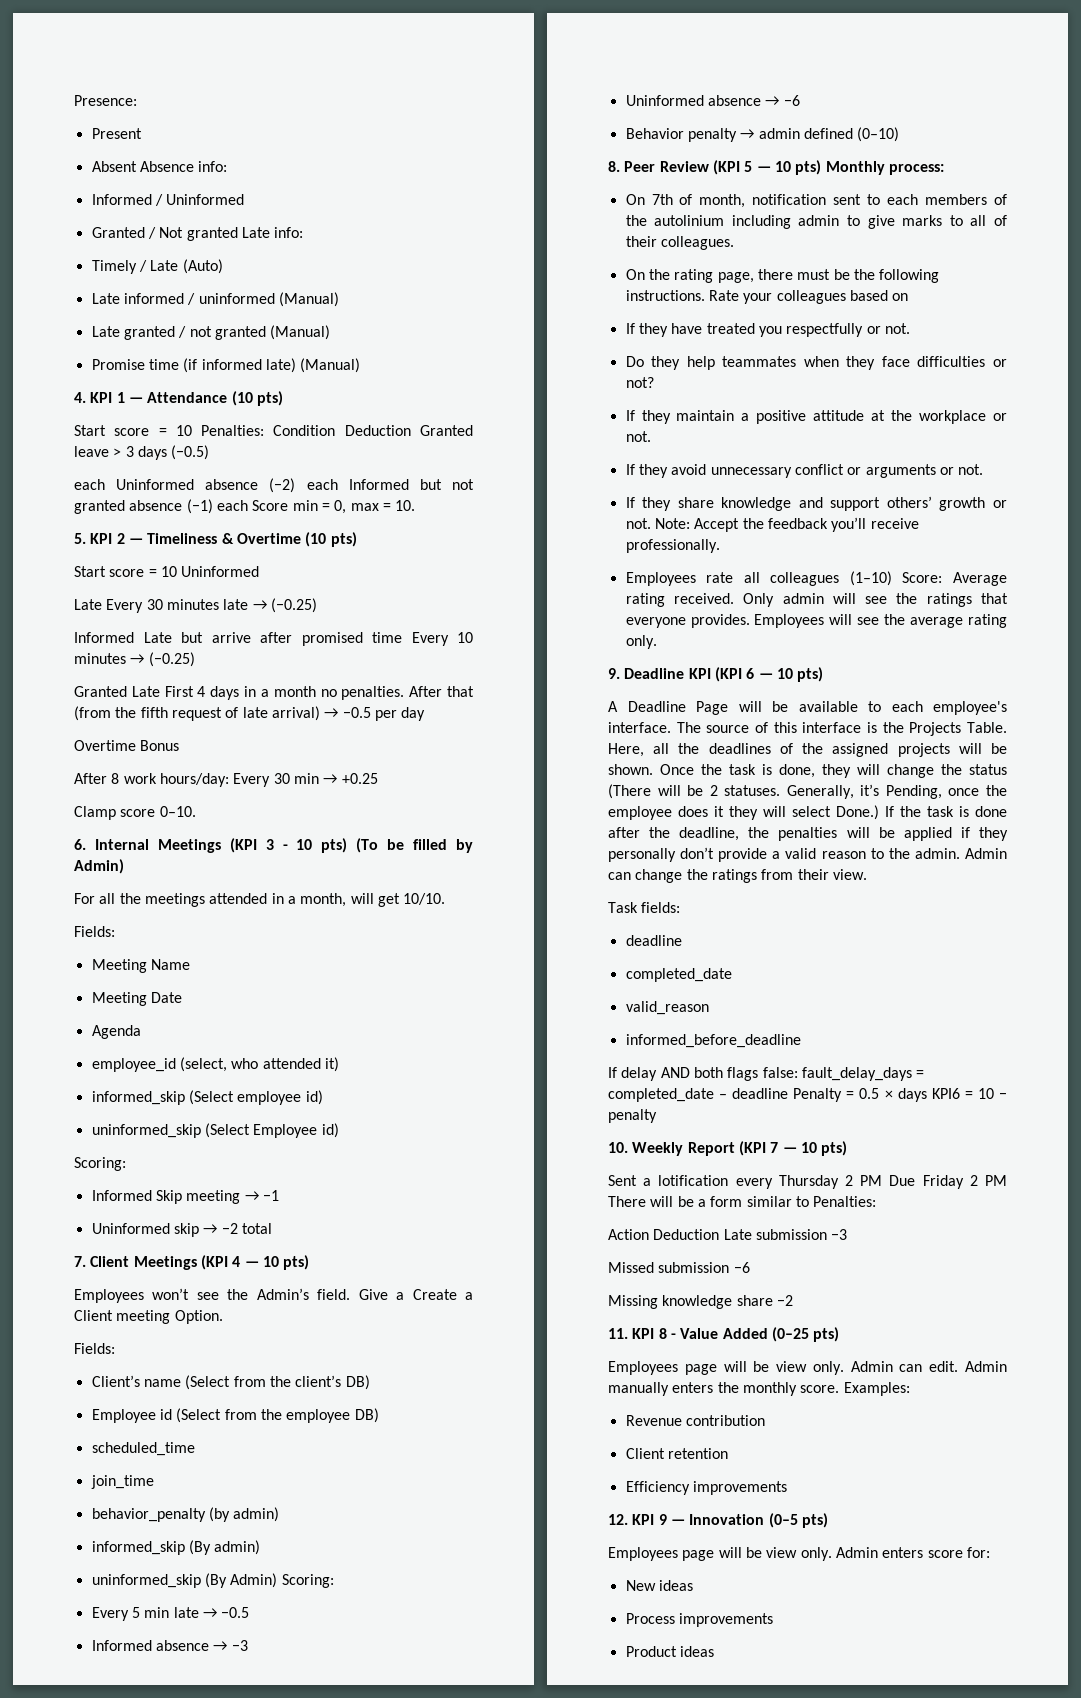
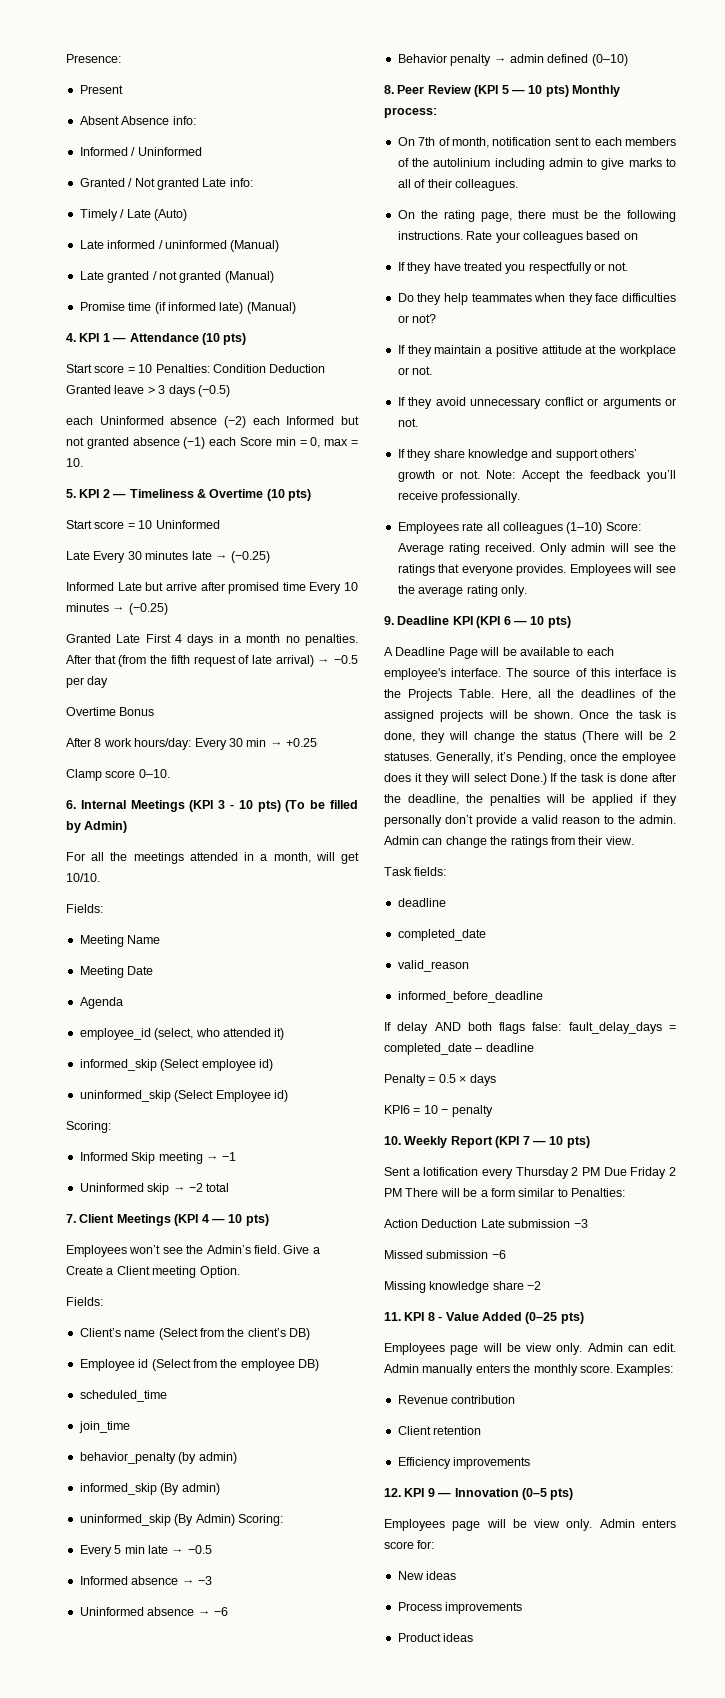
(789, 1093) none -> (534, 1047) //
(927, 1095) none -> (496, 1080) //

